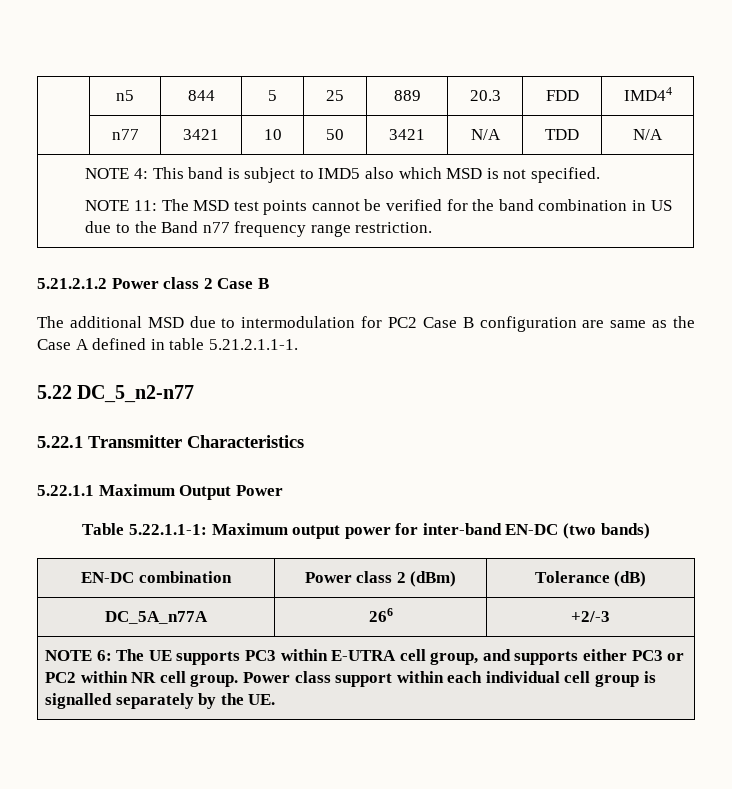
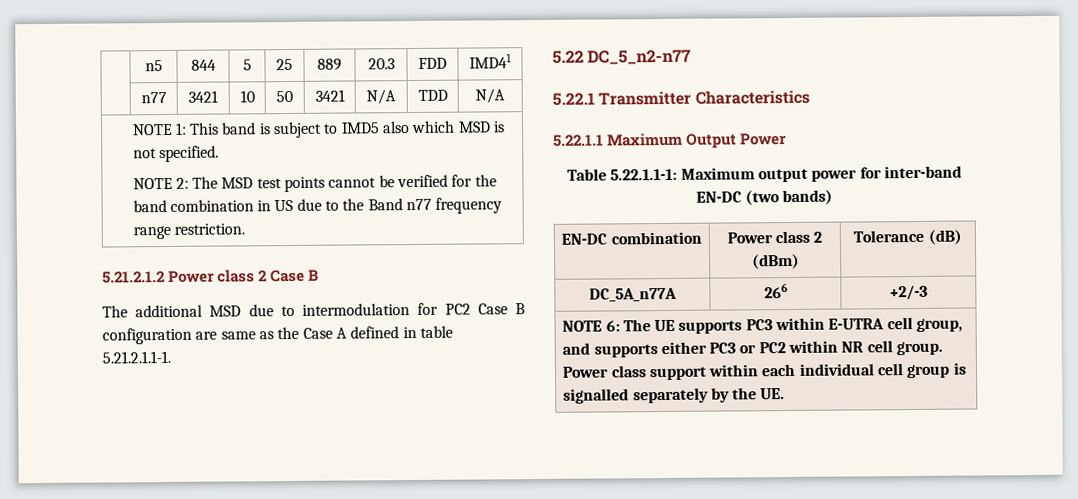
[623,87,672,101] IMD44 -> [469,53,512,69] IMD41
[133,168,148,179] 4: -> [174,122,187,135] 1:
[133,200,157,211] 11: -> [175,177,189,189] 2:

